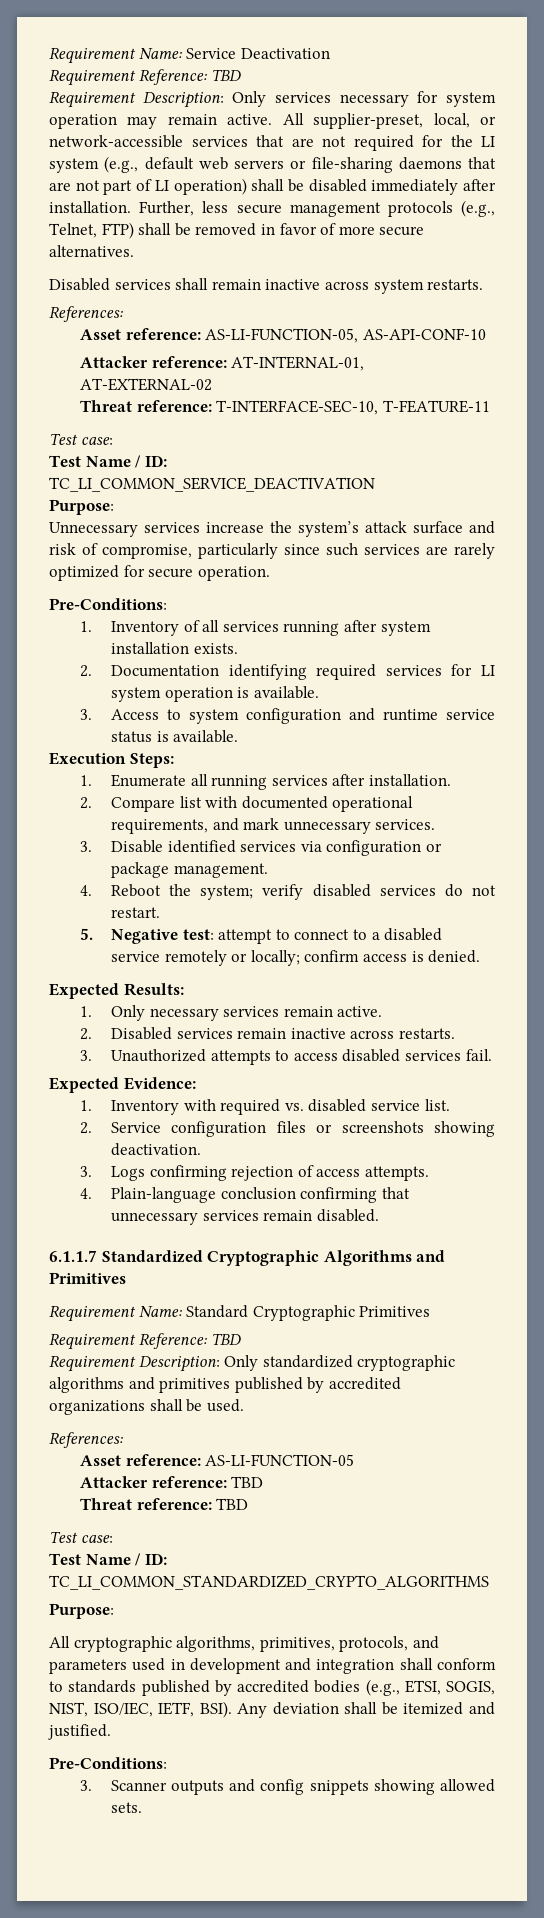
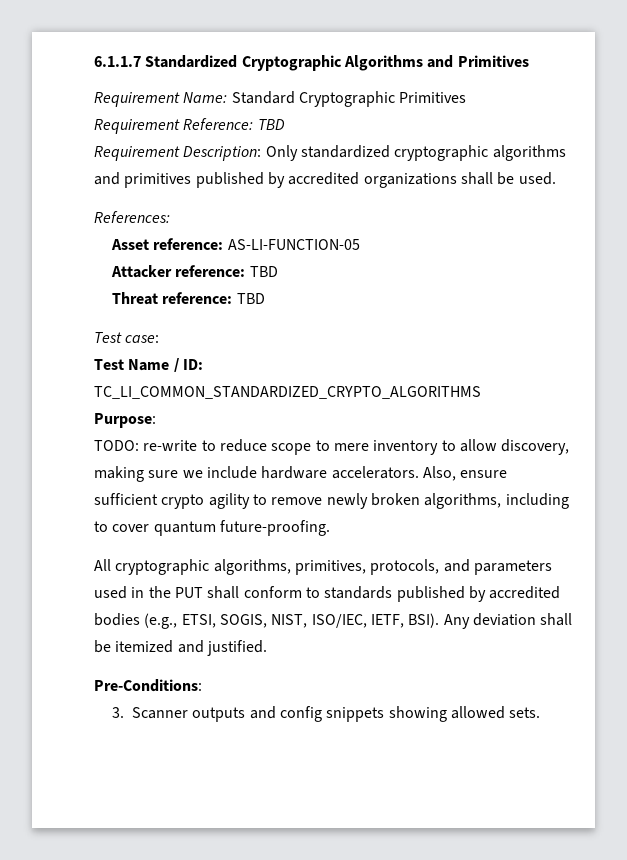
[49,47,330,64] [49,69,242,86] [49,91,497,108] [49,113,496,129] [49,135,495,151] [49,156,496,173] [49,178,496,195] [49,200,495,217] [49,222,425,239] [49,245,134,257] [49,278,484,294] [49,306,123,322] [79,328,486,343] [79,356,365,371] [79,378,212,391] [79,400,490,415] [49,433,113,445] [49,455,167,468] [49,477,375,492] [49,499,114,515] [49,521,495,537] [49,543,495,559] [49,565,270,581] [49,598,167,610] [79,620,431,636] [110,642,238,654] [79,664,496,680] [110,686,319,702] [79,708,496,724] [110,730,239,743] [49,752,174,768] [79,774,451,790] [79,796,414,812] [110,818,436,834] [79,840,442,856] [110,862,268,878] [79,884,496,900] [110,907,160,918] [79,928,443,944] [110,950,481,966] [49,983,184,999] [79,1005,383,1021] [79,1027,455,1040] [79,1049,492,1065] [49,1077,196,1093] [79,1099,450,1115] [79,1121,496,1137] [110,1143,201,1156] [79,1165,429,1181] [79,1187,410,1203] [110,1209,379,1225] Requirement Name: Service Deactivation // Requirement Reference: TBD // Requirement Description: Only services necessary for system operation may remain active. All supplier-preset, local, or network-accessible services that are not required for the LI system (e.g., default web servers or file-sharing daemons that are not part of LI operation) shall be disabled immediately after installation. Further, less secure management protocols (e.g., Telnet, FTP) shall be removed in favor of more secure alternatives. // Disabled services shall remain inactive across system restarts. // References: // Asset reference: AS-LI-FUNCTION-05, AS-API-CONF-10 // Attacker reference: AT-INTERNAL-01, AT-EXTERNAL-02 // Threat reference: T-INTERFACE-SEC-10, T-FEATURE-11 // Test case: // Test Name / ID: TC_LI_COMMON_SERVICE_DEACTIVATION // Purpose: // Unnecessary services increase the system’s attack surface and risk of compromise, particularly since such services are rarely optimized for secure operation. // Pre-Conditions: // 1. Inventory of all services running after system installation exists. // 2. Documentation identifying required services for LI system operation is available. // 3. Access to system configuration and runtime service status is available. // Execution Steps: // 1. Enumerate all running services after installation. // 2. Compare list with documented operational requirements, and mark unnecessary services. // 3. Disable identified services via configuration or package management. // 4. Reboot the system; verify disabled services do not restart. // 5. Negative test: attempt to connect to a disabled service remotely or locally; confirm access is denied. // Expected Results: // 1. Only necessary services remain active. // 2. Disabled services remain inactive across restarts. // 3. Unauthorized attempts to access disabled services fail. // Expected Evidence: // 1. Inventory with required vs. disabled service list. // 2. Service configuration files or screenshots showing deactivation. // 3. Logs confirming rejection of access attempts. // 4. Plain-language conclusion confirming that unnecessary services remain disabled. // -> (94, 61) none
(114, 1611) none -> [94,439,570,455] [94,466,508,482] [94,493,569,509] [94,520,330,536] // TODO: re-write to reduce scope to mere inventory to allow discovery, making sure we include hardware accelerators. Also, ensure sufficient crypto agility to remove newly broken algorithms, including to cover quantum future-proofing.
[189,1658,395,1674] development and integration -> [148,586,203,598] the PUT

